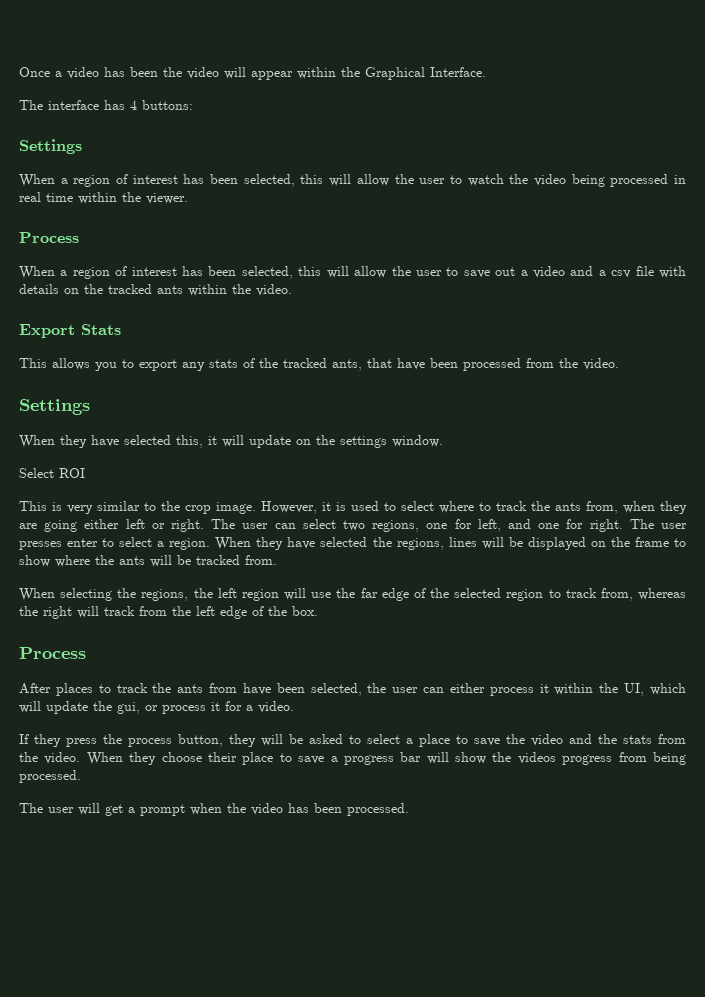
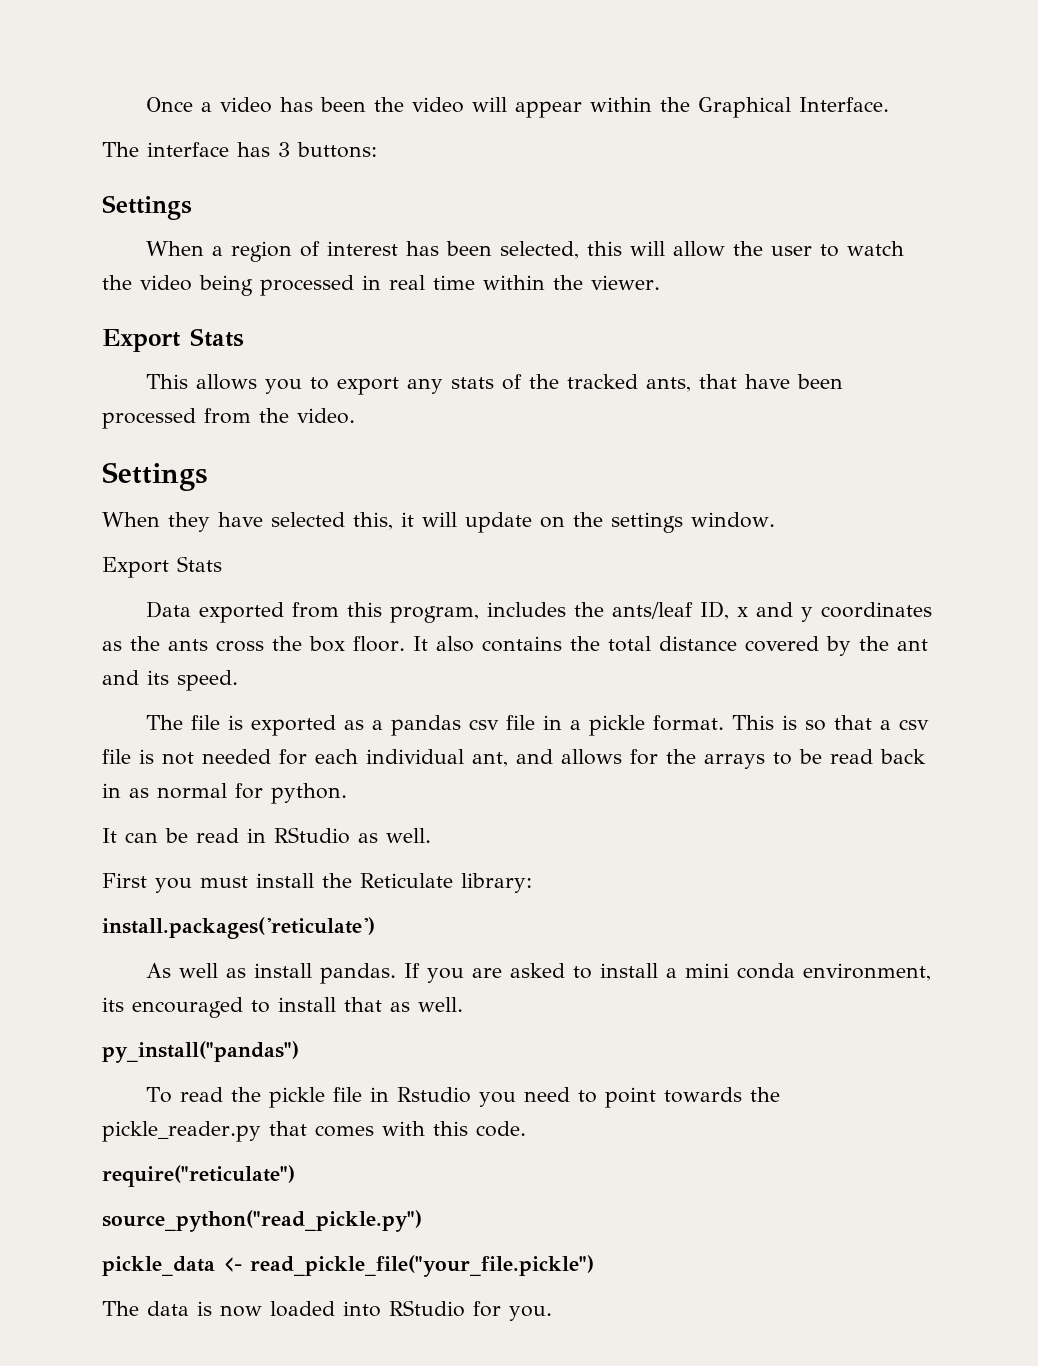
[130,100,137,110] 4 -> [278,142,290,157] 3
[19,232,79,243] [19,266,687,279] [19,284,292,296] // Process // When a region of interest has been selected, this will allow the user to save out a video and a csv file with details on the tracked ants within the video. -> (660, 282) none
[19,468,85,478] [19,501,687,514] [19,519,688,532] [19,537,686,550] [19,555,277,567] [19,588,686,601] [19,606,318,619] [19,647,86,659] [19,683,687,696] [19,701,294,714] [19,734,686,747] [19,752,687,765] [19,770,81,783] [19,803,409,816] Select ROI // This is very similar to the crop image. However, it is used to select where to track the ants from, when they are going either left or right. The user can select two regions, one for left, and one for right. The user presses enter to select a region. When they have selected the regions, lines will be displayed on the frame to show where the ants will be tracked from. // When selecting the regions, the left region will use the far edge of the selected region to track from, whereas the right will track from the left edge of the box. // Process // After places to track the ants from have been selected, the user can either process it within the UI, which will update the gui, or process it for a video. // If they press the process button, they will be asked to select a place to save the video and the stats from the video. When they choose their place to save a progress bar will show the videos progress from being processed. // The user will get a prompt when the video has been processed. -> [102,556,222,578] [146,601,933,623] [102,636,928,656] [102,670,238,691] [146,715,930,736] [102,749,926,769] [102,783,347,804] [102,827,431,844] [102,873,532,893] [102,917,375,939] [146,963,932,984] [102,997,463,1018] [102,1041,299,1063] [146,1087,781,1108] [102,1121,526,1142] [102,1165,295,1187] [102,1210,422,1232] [102,1255,594,1277] [102,1300,552,1321] Export Stats // Data exported from this program, includes the ants/leaf ID, x and y coordinates as the ants cross the box floor. It also contains the total distance covered by the ant and its speed. // The file is exported as a pandas csv file in a pickle format. This is so that a csv file is not needed for each individual ant, and allows for the arrays to be read back in as normal for python. // It can be read in RStudio as well. // First you must install the Reticulate library: // install.packages('reticulate') // As well as install pandas. If you are asked to install a mini conda environment, its encouraged to install that as well. // py_install("pandas") // To read the pickle file in Rstudio you need to point towards the pickle_reader.py that comes with this code. // require("reticulate") // source_python("read_pickle.py") // pickle_data <- read_pickle_file("your_file.pickle") // The data is now loaded into RStudio for you.

